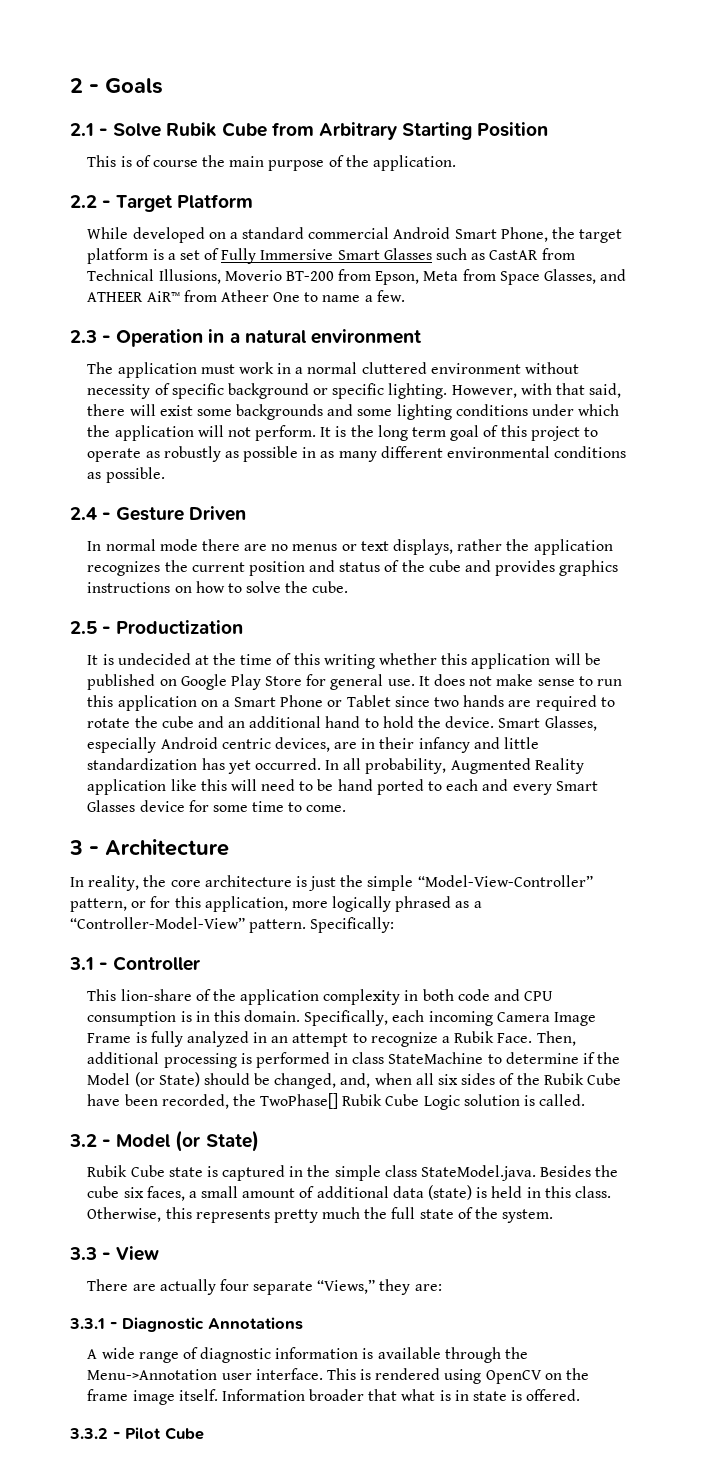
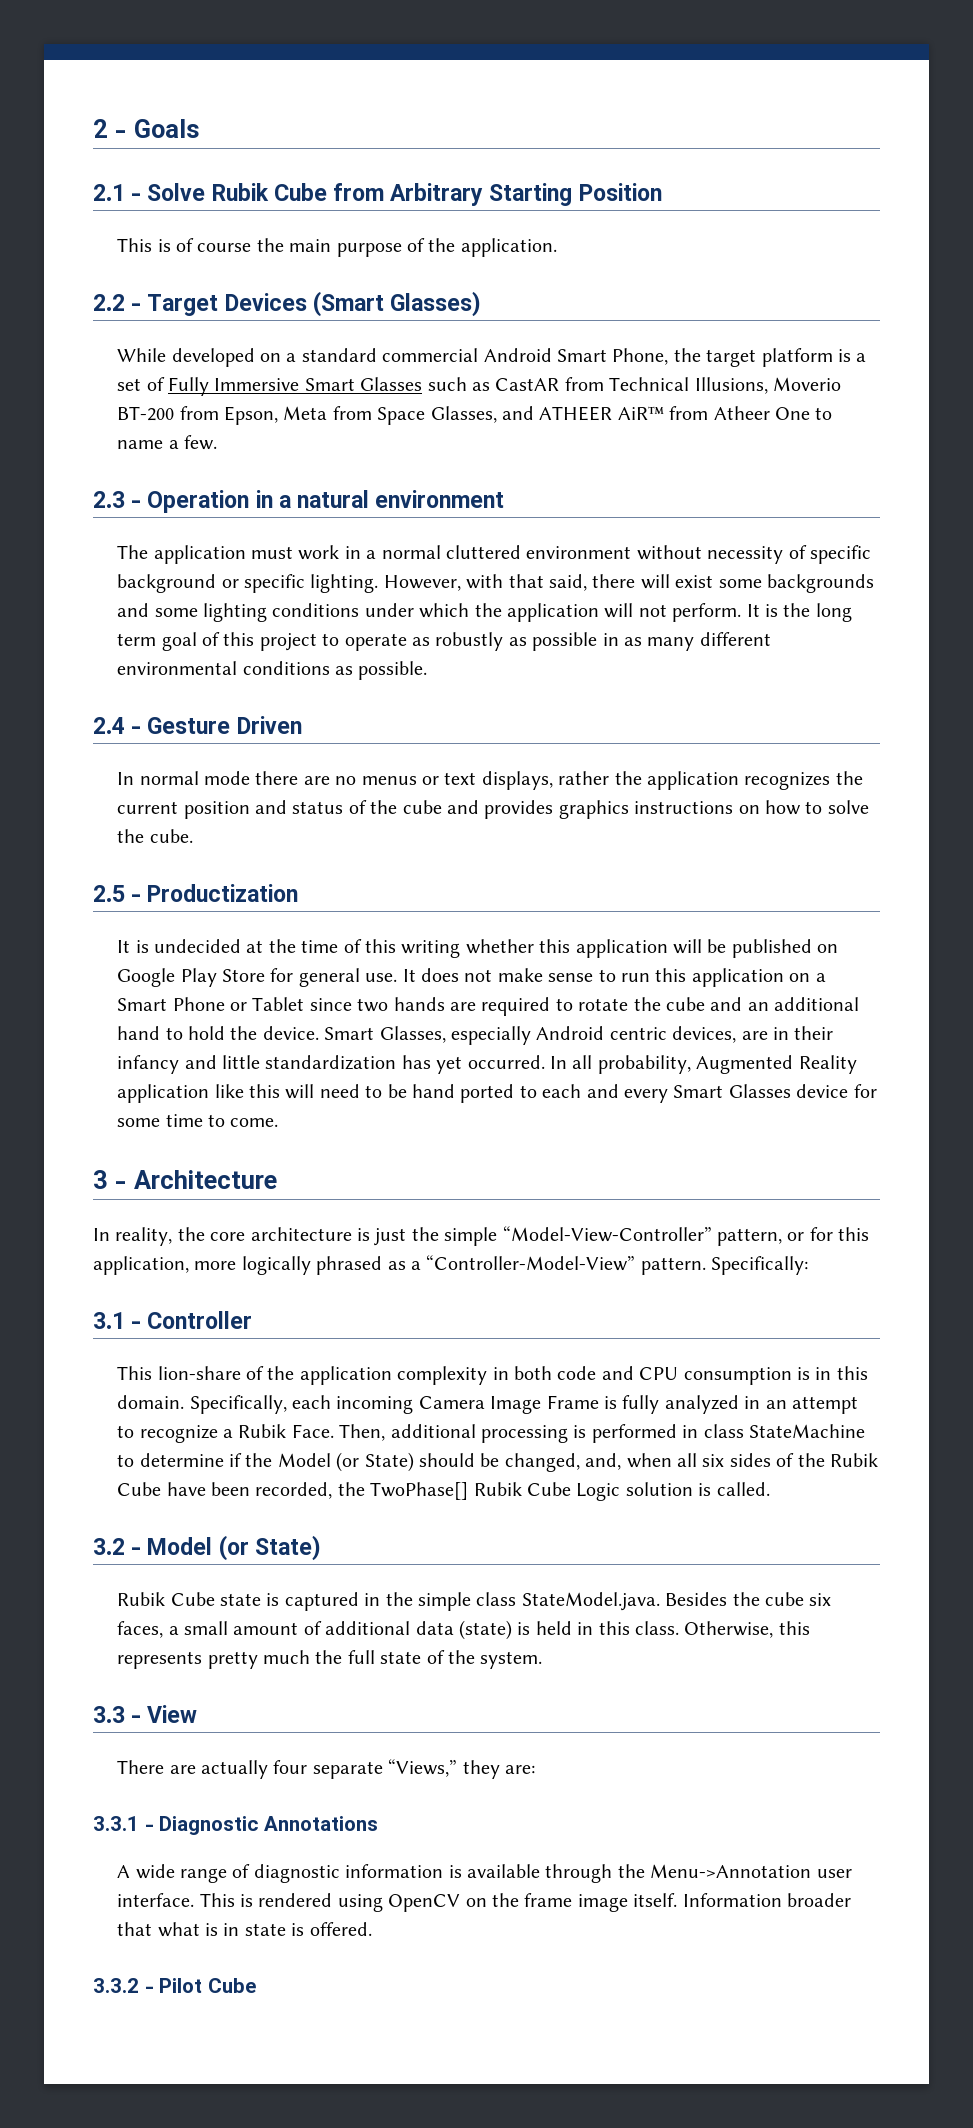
[177,194,254,208] Platform -> [224,291,482,317] Devices (Smart Glasses)

